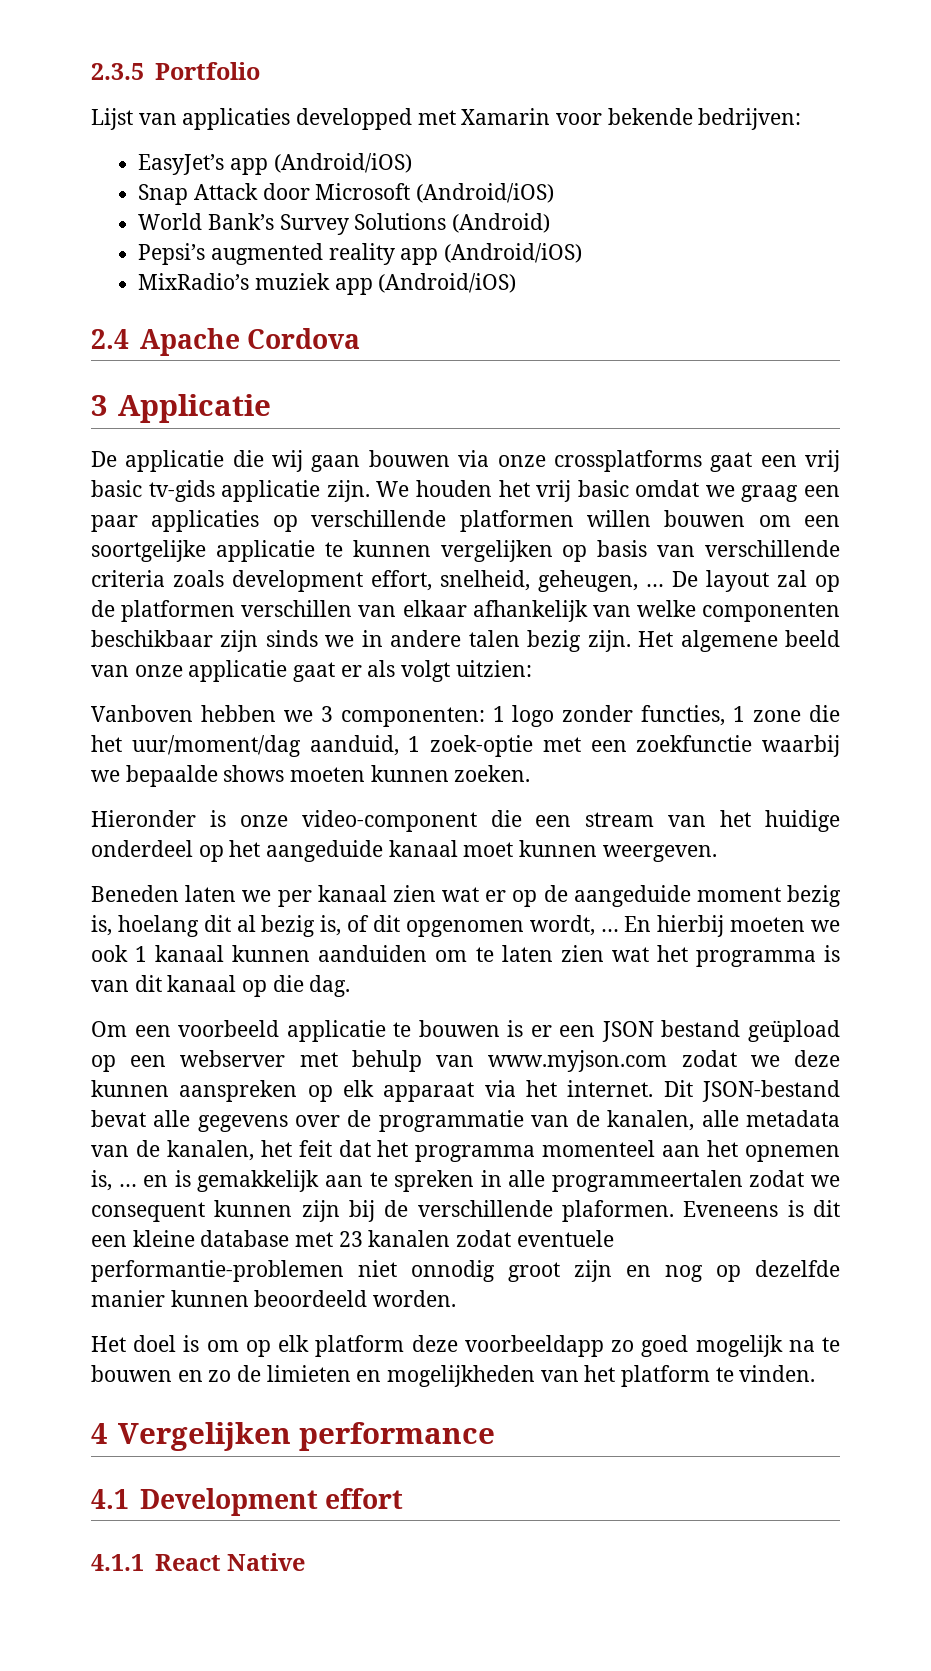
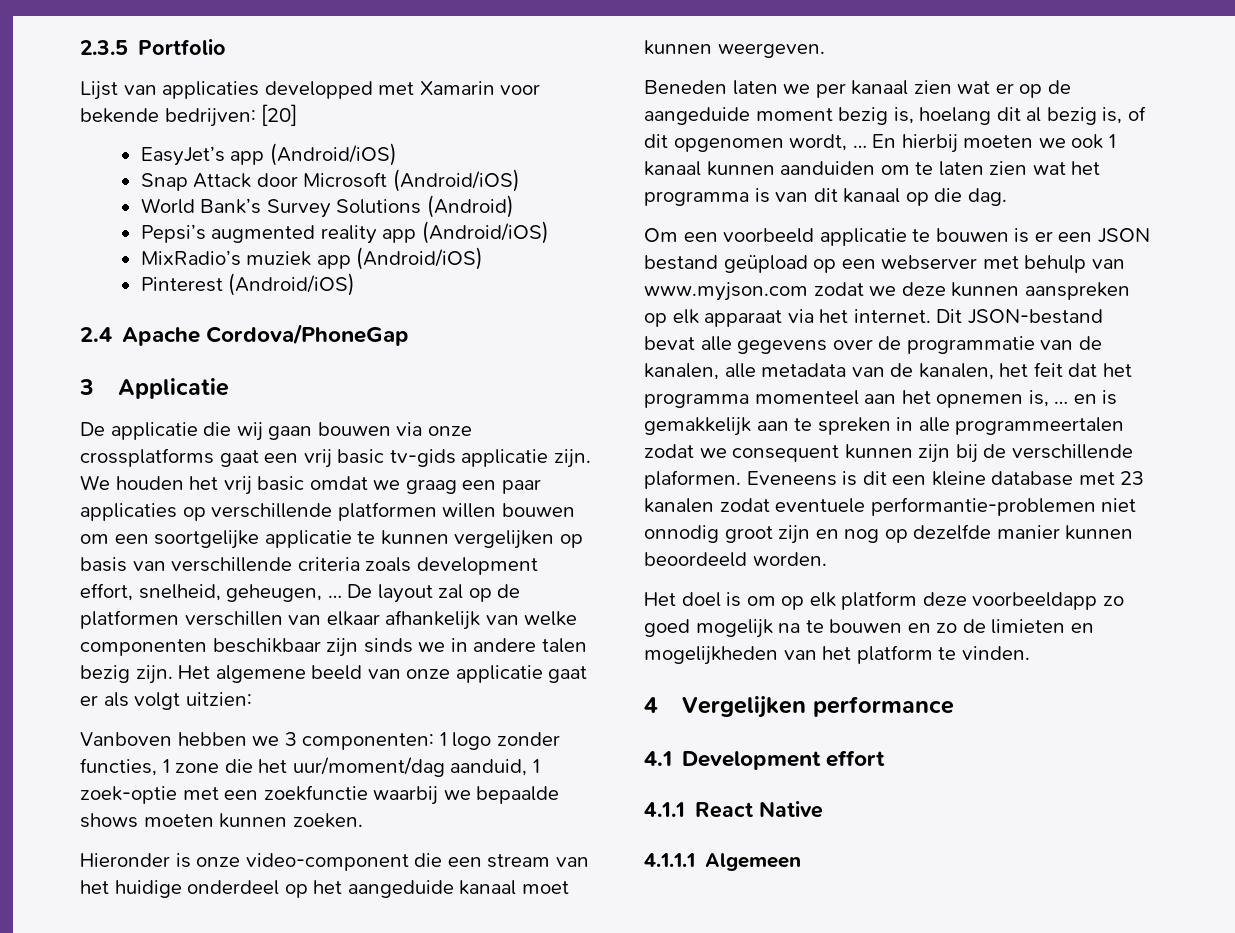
(802, 119) none -> [261,104,298,126] [20]
(517, 283) none -> [140,273,356,296] // Pinterest (Android/iOS)
[246,328,360,349] Cordova -> [206,324,410,346] Cordova/PhoneGap
(305, 1562) none -> [644,853,802,871] // 4.1.1.1 Algemeen

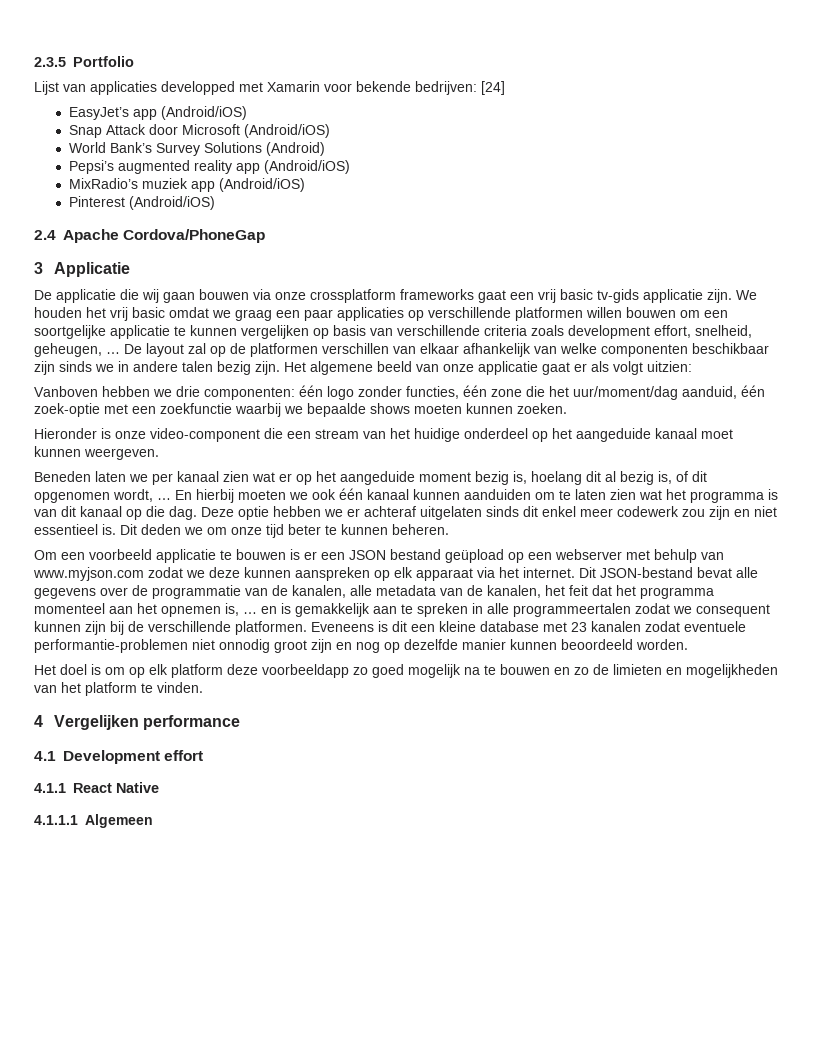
[261,104,298,126] [20] -> [481,81,505,95] [24]
[80,448,214,467] crossplatforms -> [310,289,474,303] crossplatform frameworks
[284,732,447,750] 3 componenten: 1 -> [176,385,323,400] drie componenten: één
[162,759,170,773] 1 -> [463,385,487,397] één
[532,759,540,773] 1 -> [741,385,765,397] één
[1047,80,1071,94] de -> [316,471,336,482] het
[1108,134,1116,148] 1 -> [339,488,363,500] één
(1007, 197) none -> [201,506,777,520] [34,524,449,538] Deze optie hebben we er achteraf uitgelaten sinds dit enkel meer codewerk zou zijn en niet essentieel is. Dit deden we om onze tijd beter te kunnen beheren.
[644,470,741,489] plaformen. -> [235,621,307,635] platformen.

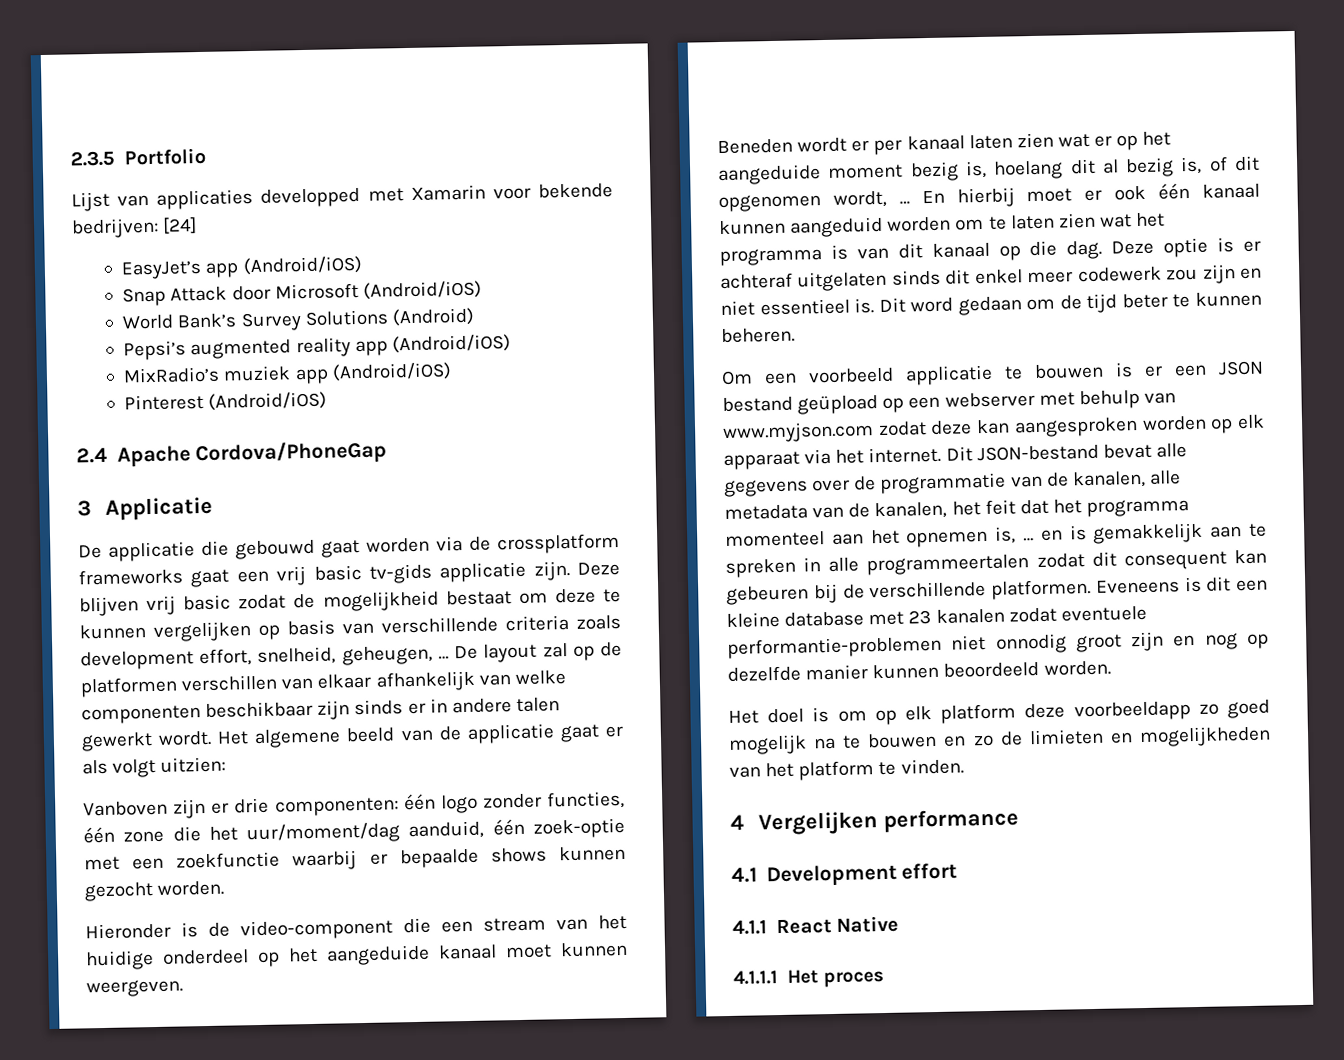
[142,289,306,303] wij gaan bouwen via onze -> [235,536,491,560] gebouwd gaat worden via de
[736,290,757,300] [34,307,728,321] [34,325,170,339] We houden het vrij basic omdat we graag een paar applicaties op verschillende platformen willen bouwen om een soortgelijke applicatie -> [577,562,620,576] [79,588,596,617] Deze blijven vrij basic zodat de mogelijkheid bestaat om deze
[95,364,114,372] we -> [407,702,426,715] er
[217,361,280,375] bezig zijn. -> [81,730,213,752] gewerkt wordt.
[443,364,474,372] onze -> [438,726,461,741] de
[102,386,172,397] hebben we -> [173,798,230,819] zijn er
[284,406,303,414] we -> [369,853,388,865] er
[414,403,567,414] moeten kunnen zoeken. -> [559,845,627,862] [84,880,225,902] kunnen gezocht worden.
[115,431,146,439] onze -> [208,922,230,937] de
[95,471,148,482] laten we -> [797,137,870,153] wordt er
(219, 476) none -> [968,134,1013,150] laten
[238,490,308,500] moeten we -> [1026,188,1103,203] moet er
[464,489,531,500] aanduiden -> [790,216,952,238] aangeduid worden
[273,506,343,517] hebben we -> [1217,237,1235,253] is
[141,524,262,535] deden we om onze -> [910,295,1082,316] word gedaan om de
[186,567,370,581] we deze kunnen aanspreken -> [930,415,1207,438] deze kan aangesproken worden
[673,604,770,617] [34,621,106,635] we consequent kunnen zijn -> [1091,549,1267,571] [726,585,809,605] dit consequent kan gebeuren
[85,814,153,828] Algemeen -> [786,969,884,988] Het proces

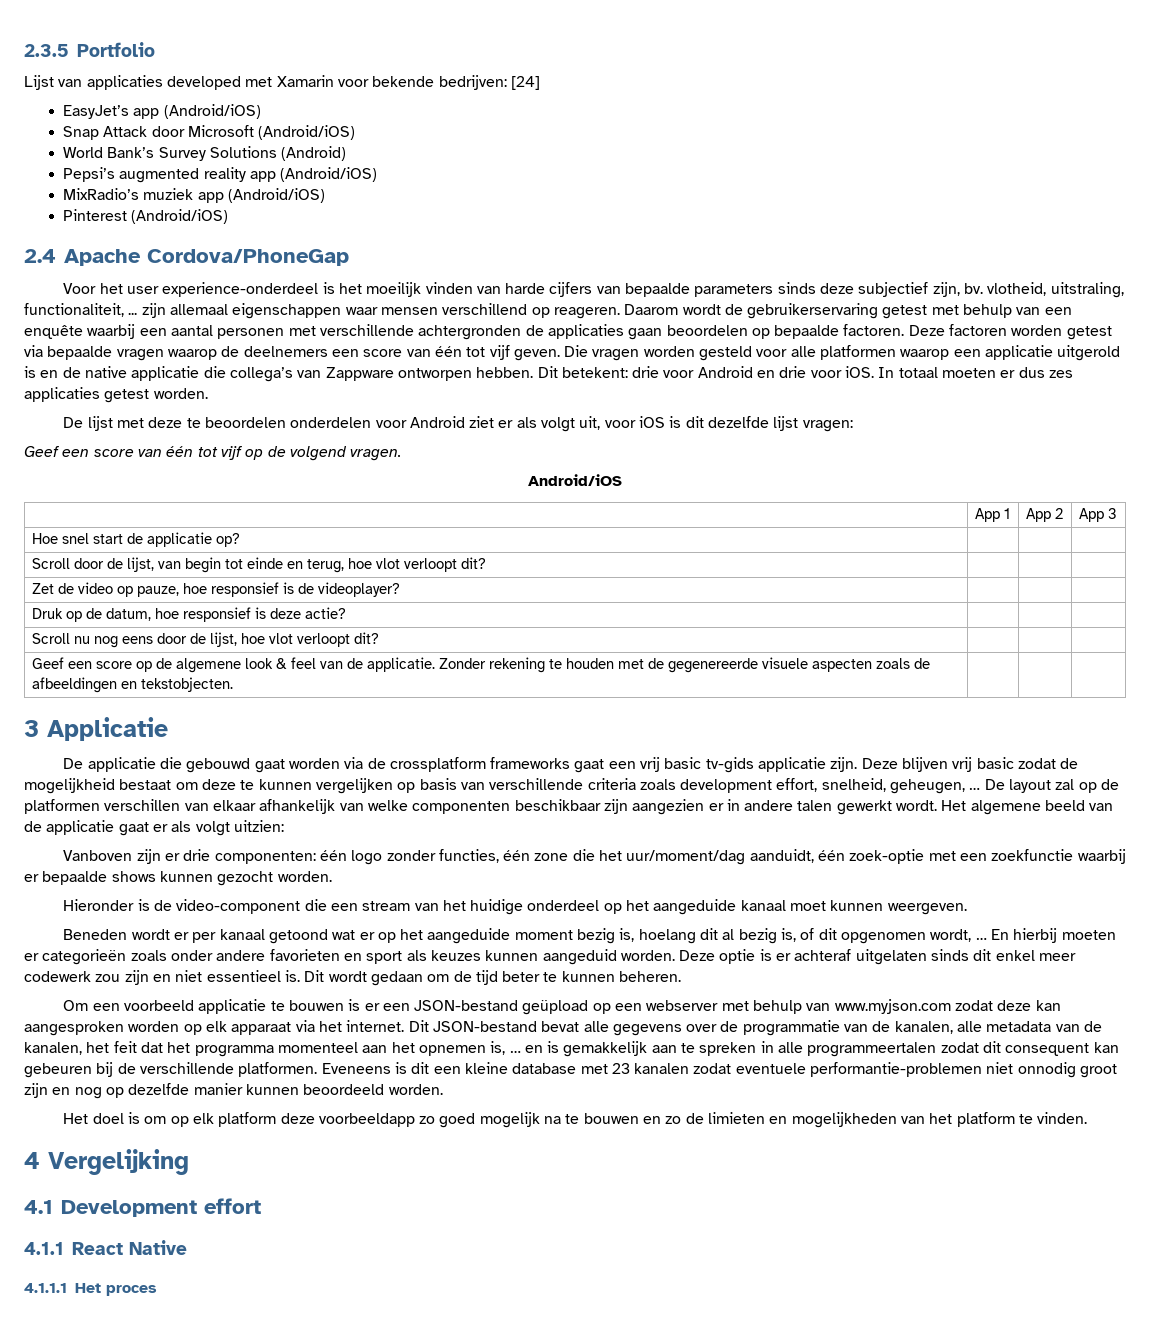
[260,187,361,208] developped -> [166,76,241,90] developed
(388, 453) none -> [63,282,1124,298] [24,303,1072,319] [24,324,1112,340] [24,345,1121,361] [24,366,1074,382] [24,387,208,403] [63,416,853,432] [24,446,402,461] [528,474,622,486] [974,508,1010,522] [1025,508,1063,522] [1078,508,1117,522] [31,532,240,547] [31,557,486,573] [31,582,400,597] [31,607,346,622] [31,632,379,648] [31,657,930,673] [31,677,233,693] // Voor het user experience-onderdeel is het moeilijk vinden van harde cijfers van bepaalde parameters sinds deze subjectief zijn, bv. vlotheid, uitstraling, functionaliteit, ... zijn allemaal eigenschappen waar mensen verschillend op reageren. Daarom wordt de gebruikerservaring getest met behulp van een enquête waarbij een aantal personen met verschillende achtergronden de applicaties gaan beoordelen op bepaalde factoren. Deze factoren worden getest via bepaalde vragen waarop de deelnemers een score van één tot vijf geven. Die vragen worden gesteld voor alle platformen waarop een applicatie uitgerold is en de native applicatie die collega’s van Zappware ontworpen hebben. Dit betekent: drie voor Android en drie voor iOS. In totaal moeten er dus zes applicaties getest worden. // De lijst met deze te beoordelen onderdelen voor Android ziet er als volgt uit, voor iOS is dit dezelfde lijst vragen: // Geef een score van één tot vijf op de volgend vragen. // Android/iOS // | App 1 | App 2 | App 3 // Hoe snel start de applicatie op? | | | // Scroll door de lijst, van begin tot einde en terug, hoe vlot verloopt dit? | | | // Zet de video op pauze, hoe responsief is de videoplayer? | | | // Druk op de datum, hoe responsief is deze actie? | | | // Scroll nu nog eens door de lijst, hoe vlot verloopt dit? | | | // Geef een score op de algemene look & feel van de applicatie. Zonder rekening te houden met de gegenereerde visuele aspecten zoals de afbeeldingen en tekstobjecten. | | |
[354,699,404,716] sinds -> [632,799,705,815] aangezien
[408,820,485,840] aanduid, -> [749,849,814,863] aanduidt,
[968,132,1054,150] laten zien -> [268,929,328,944] getoond
[1026,182,1260,203] [719,212,1166,238] [719,240,1103,267] moet er ook één kanaal kunnen aangeduid worden om te laten zien wat het programma is van dit kanaal op die dag. -> [1061,930,1116,940] [24,949,675,965] moeten er categorieën zoals onder andere favorieten en sport als keuzes kunnen aangeduid worden.
[910,297,954,313] word -> [328,971,367,982] wordt
[1218,360,1264,376] [722,396,793,413] JSON bestand -> [414,1000,519,1011] JSON-bestand
[758,808,1020,836] Vergelijken performance -> [48,1149,189,1175] Vergelijking

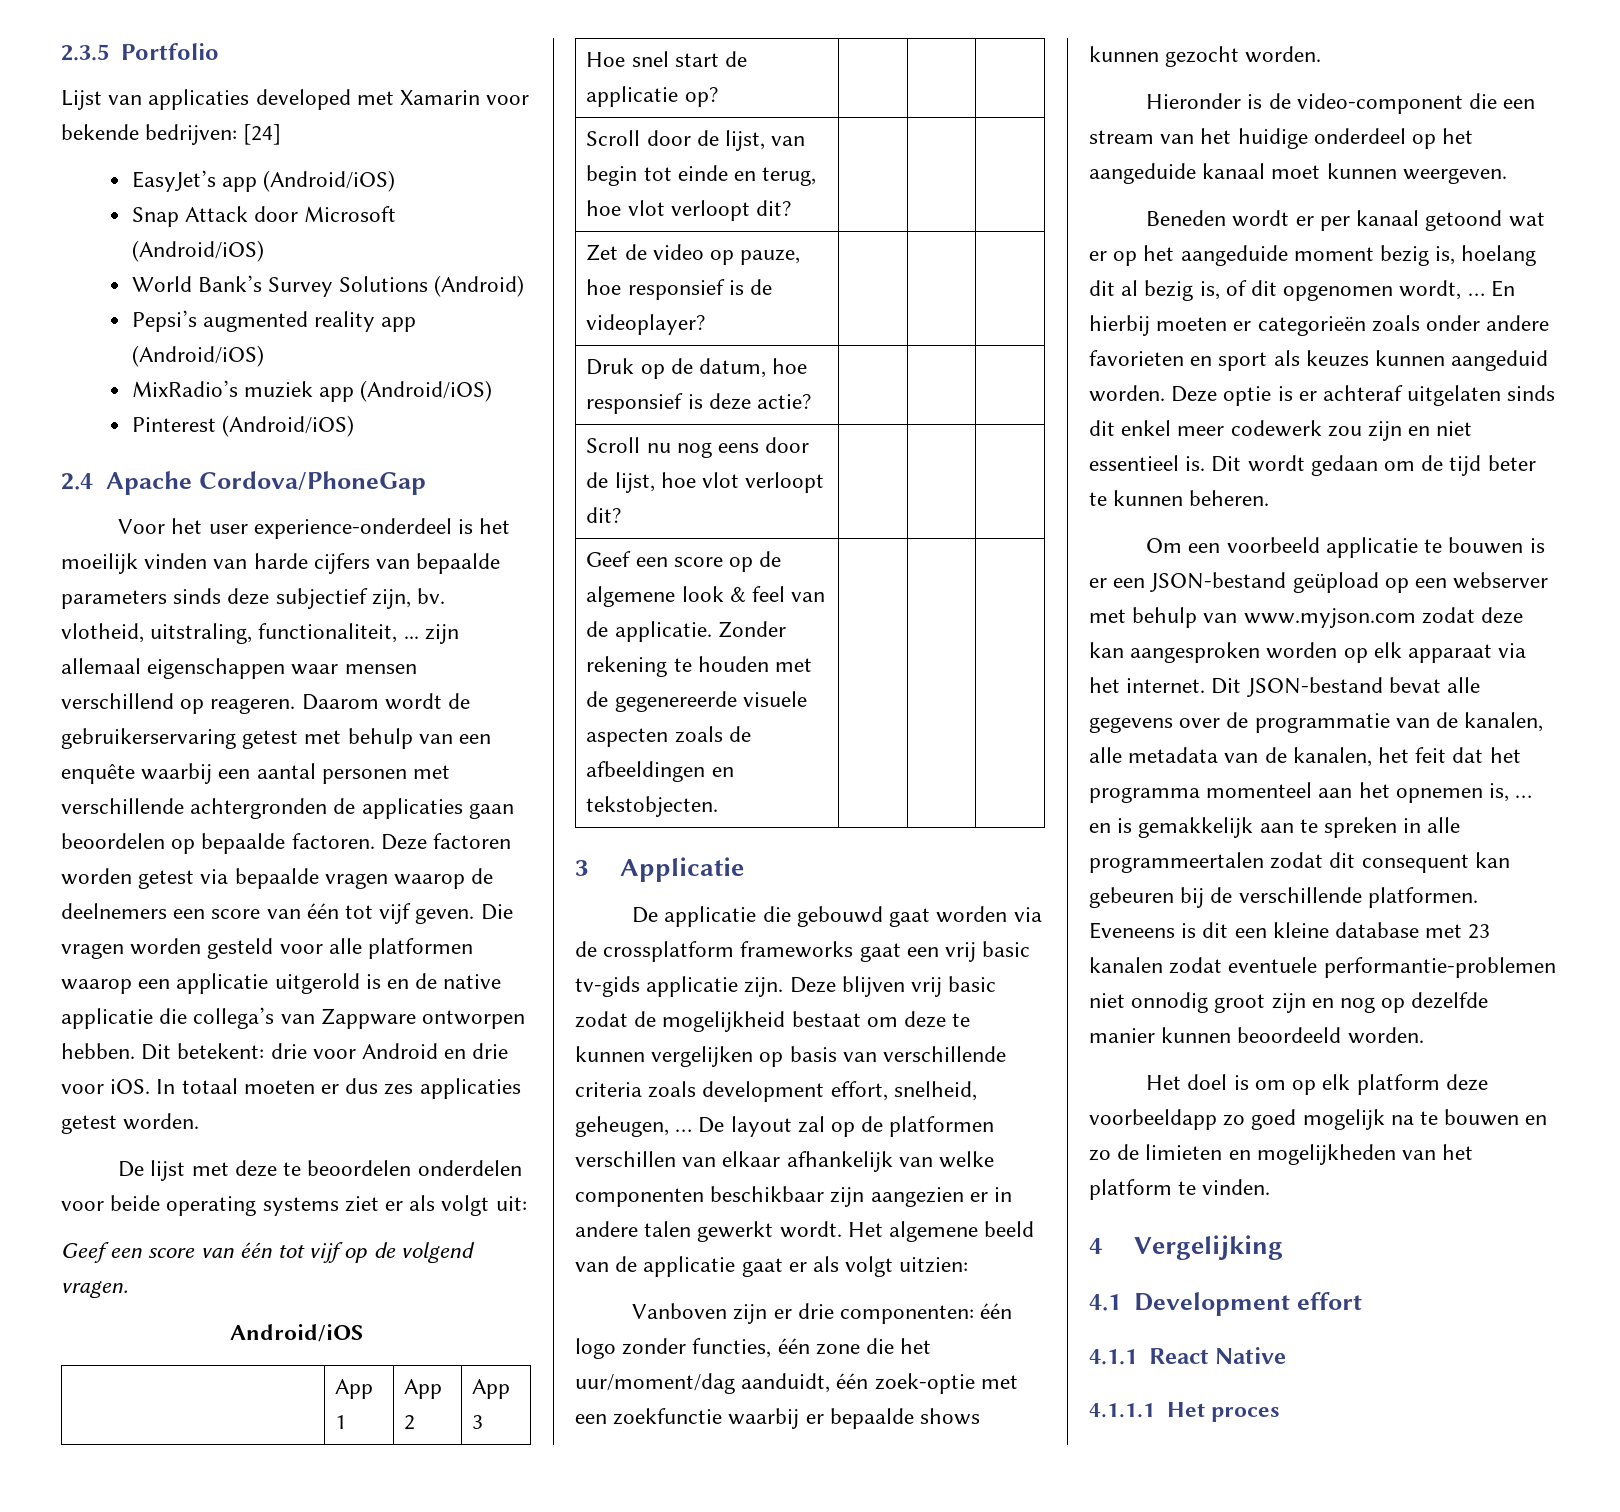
[409,416,465,428] Android -> [110,1195,339,1216] beide operating systems
[579,416,853,432] uit, voor iOS is dit dezelfde lijst vragen: -> [495,1196,527,1211] uit:

